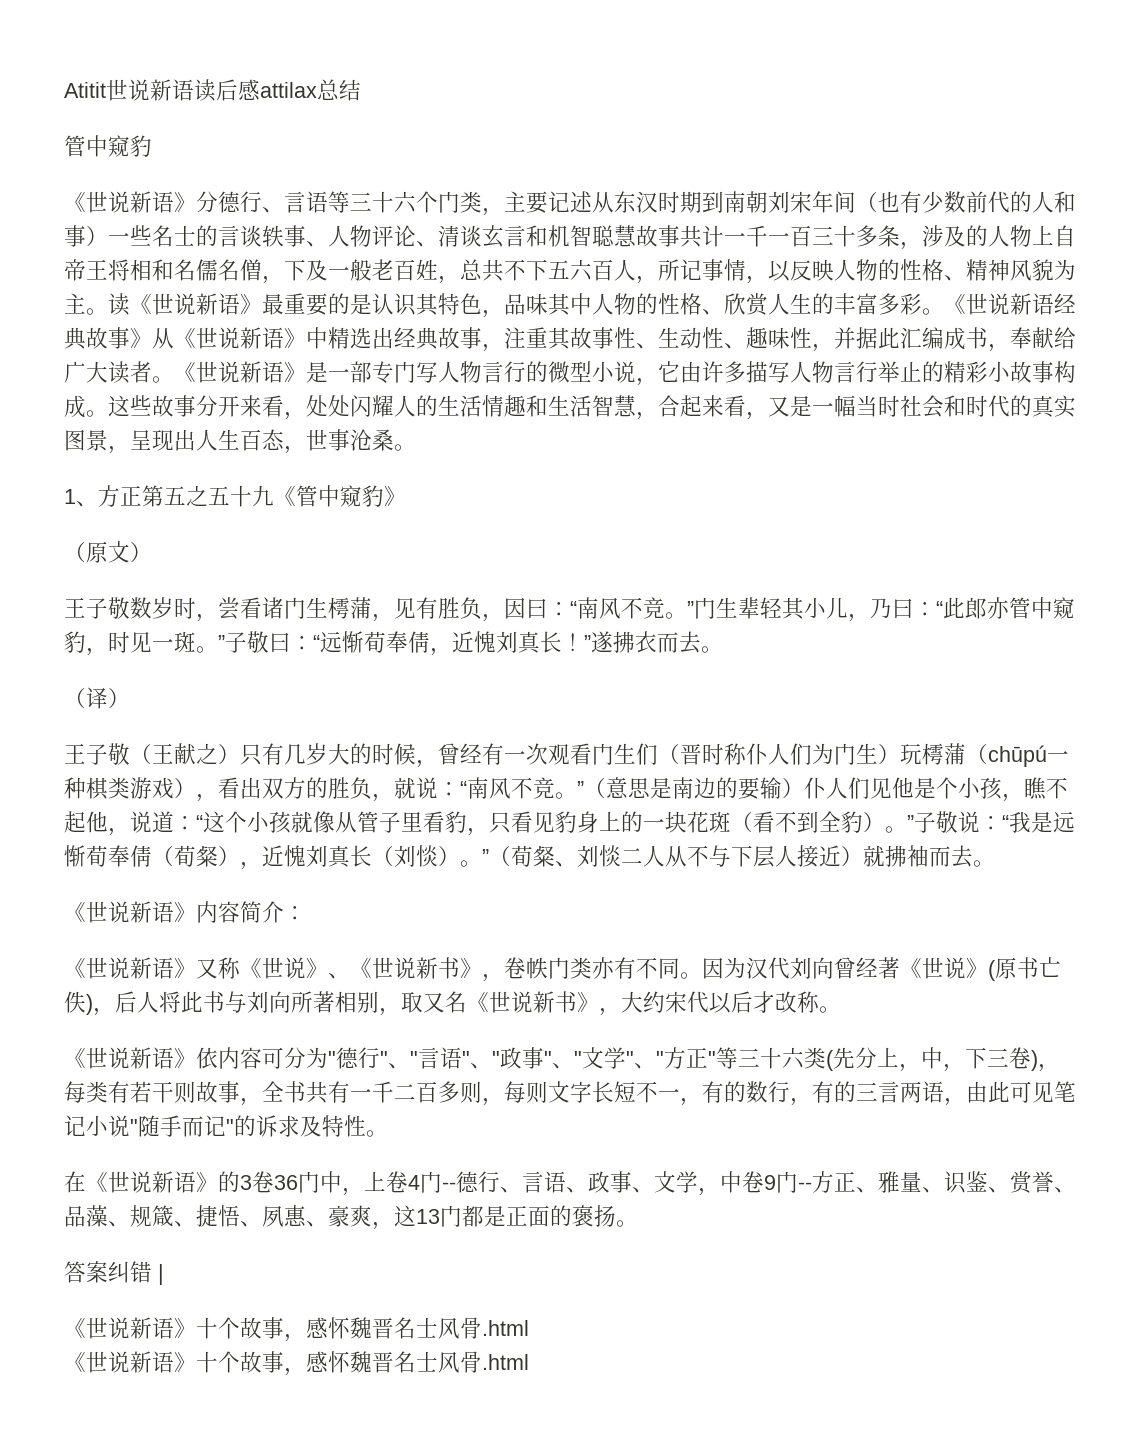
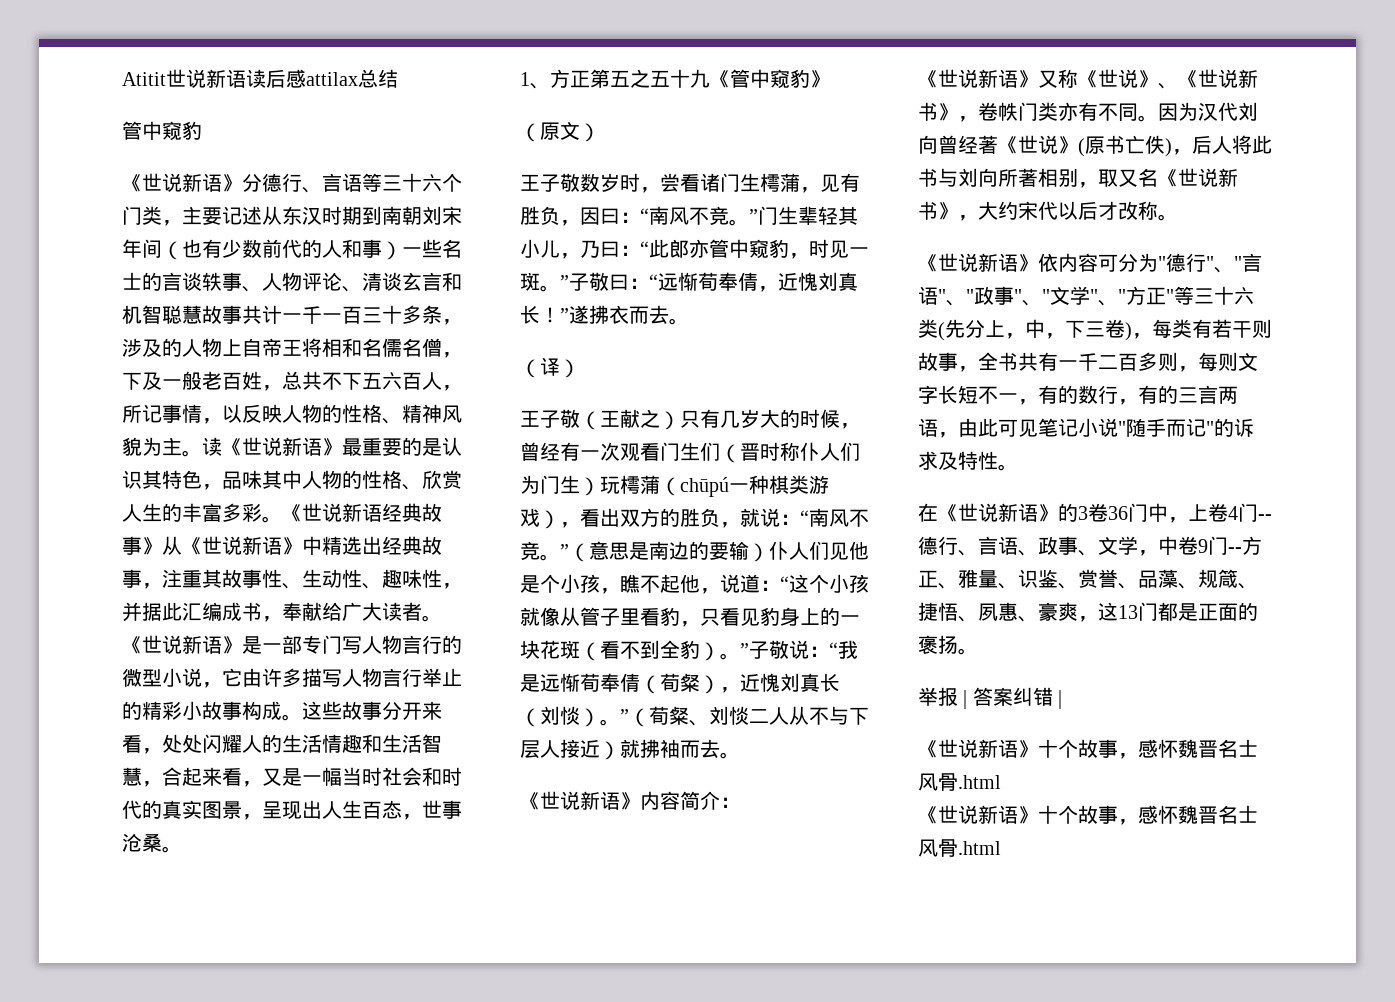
(638, 1223) none -> [918,687,968,709] 举报 |

